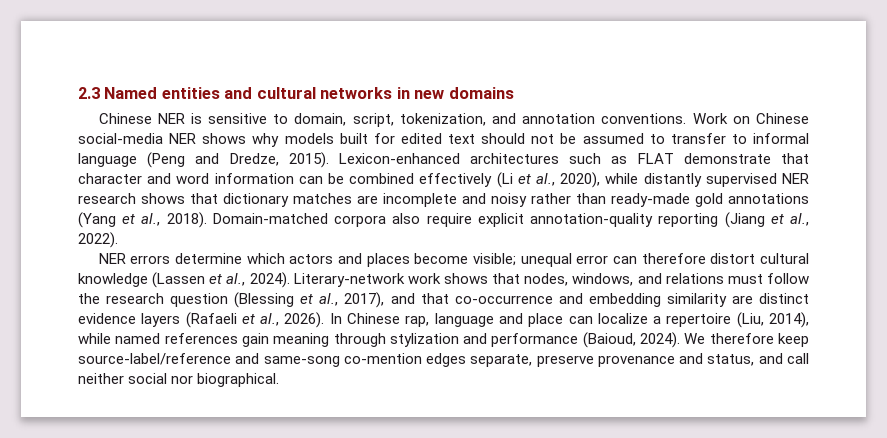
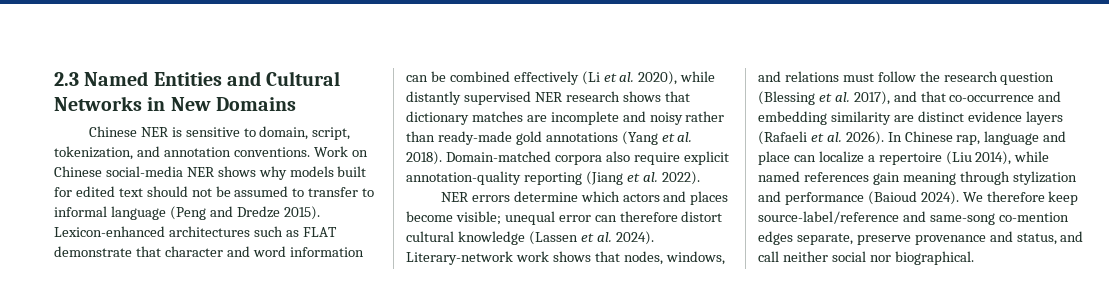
[161,87,514,99] entities and cultural networks in new domains -> [153,71,341,86] [54,96,296,111] Entities and Cultural Networks in New Domains
[229,153,279,166] Dredze, -> [236,206,280,218] Dredze
[536,173,555,186] al., -> [619,72,635,82] al.
[141,213,161,226] al., -> [677,132,693,142] al.
[790,213,810,226] al., -> [642,172,658,182] al.
[226,273,246,286] al., -> [596,232,612,242] al.
[319,293,339,306] al., -> [834,92,850,102] al.
[260,313,280,326] al., -> [826,132,842,142] al.
[736,312,764,328] (Liu, -> [945,151,972,165] (Liu
[582,332,636,348] (Baioud, -> [867,191,917,205] (Baioud

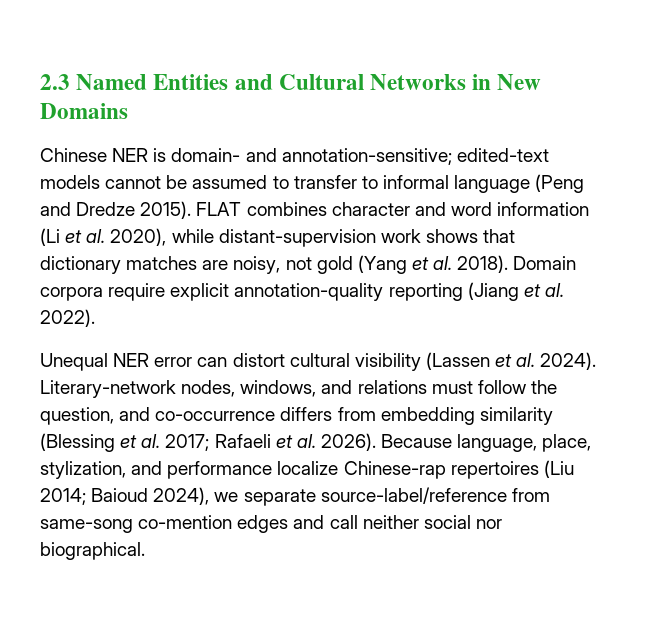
[185,126,351,140] [54,146,368,160] [54,166,367,180] [54,186,212,197] sensitive to domain, script, tokenization, and annotation conventions. Work on Chinese social-media NER shows why models built for edited text should not -> [171,148,549,165] [40,175,162,189] domain- and annotation-sensitive; edited-text models cannot
[54,226,337,237] [54,246,364,257] [406,71,579,85] Lexicon-enhanced architectures such as FLAT demonstrate that character and word information can be combined effectively -> [196,202,590,216] FLAT combines character and word information
[406,91,620,105] distantly supervised NER research -> [218,229,421,247] distant-supervision work
[550,111,725,125] [406,131,618,145] incomplete and noisy rather than ready-made gold annotations -> [233,256,353,274] noisy, not gold
[445,151,630,165] Domain-matched corpora also -> [513,256,577,270] [40,287,103,301] Domain corpora
[440,191,729,205] [406,211,555,225] NER errors determine which actors and places become visible; unequal -> [40,353,150,371] Unequal NER
[619,211,678,222] therefore -> (228, 362) none
[457,231,525,245] knowledge -> [354,353,421,371] visibility
[515,251,620,262] work shows that -> (176, 389) none
[943,71,1055,85] [758,91,1062,105] [758,111,1063,125] [758,131,1067,145] [758,151,1050,165] [758,171,1077,185] [758,191,1079,205] [758,211,1069,225] [758,231,1057,245] research question (Blessing et al. 2017), and that co-occurrence and embedding similarity are distinct evidence layers (Rafaeli et al. 2026). In Chinese rap, language and place can localize a repertoire (Liu 2014), while named references gain meaning through stylization and performance (Baioud 2024). We therefore keep source-label/reference and same-song co-mention edges separate, preserve provenance and status, -> [40,407,553,425] [40,433,592,452] [40,460,574,479] [40,487,550,506] [40,515,289,533] question, and co-occurrence differs from embedding similarity (Blessing et al. 2017; Rafaeli et al. 2026). Because language, place, stylization, and performance localize Chinese-rap repertoires (Liu 2014; Baioud 2024), we separate source-label/reference from same-song co-mention edges

